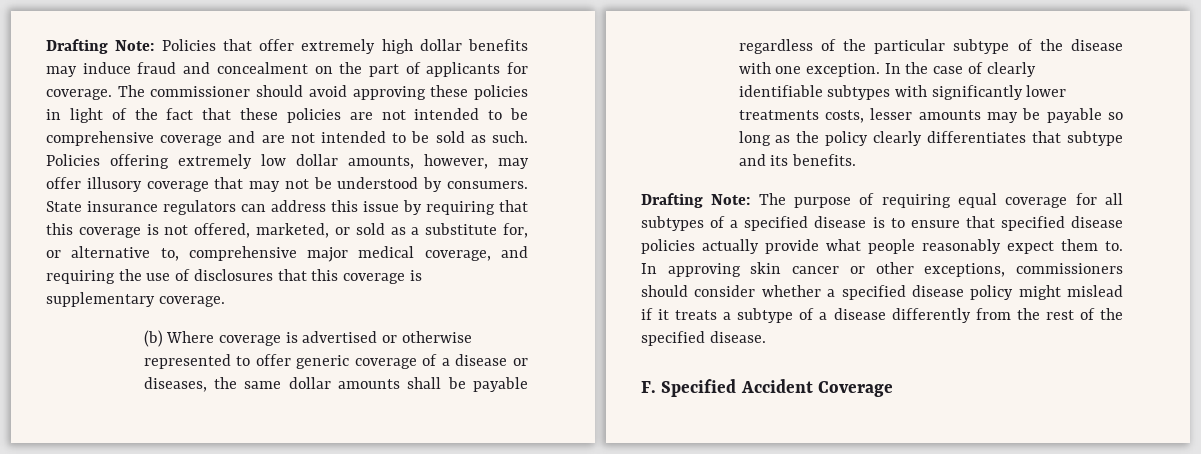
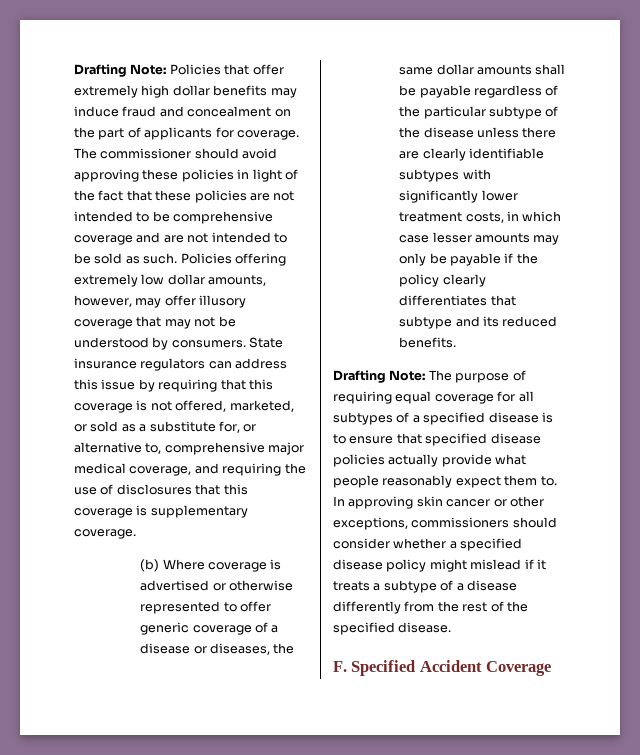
[738,62,983,77] with one exception. In the case of -> [476,127,557,138] [399,151,420,159] unless there are
[738,110,864,123] treatments costs, -> [399,211,562,223] [399,235,430,243] treatment costs, in which case
[1022,108,1123,123] [738,131,791,146] be payable so long as -> [399,253,514,266] only be payable if
(789, 160) none -> [502,316,558,327] reduced

